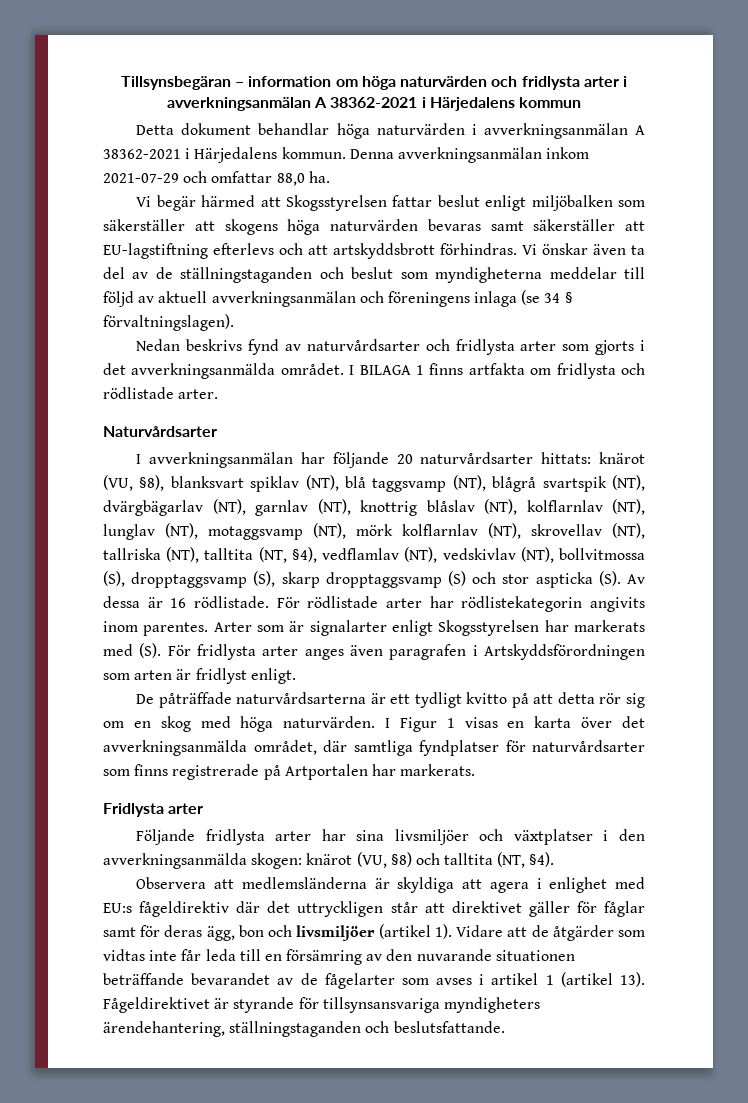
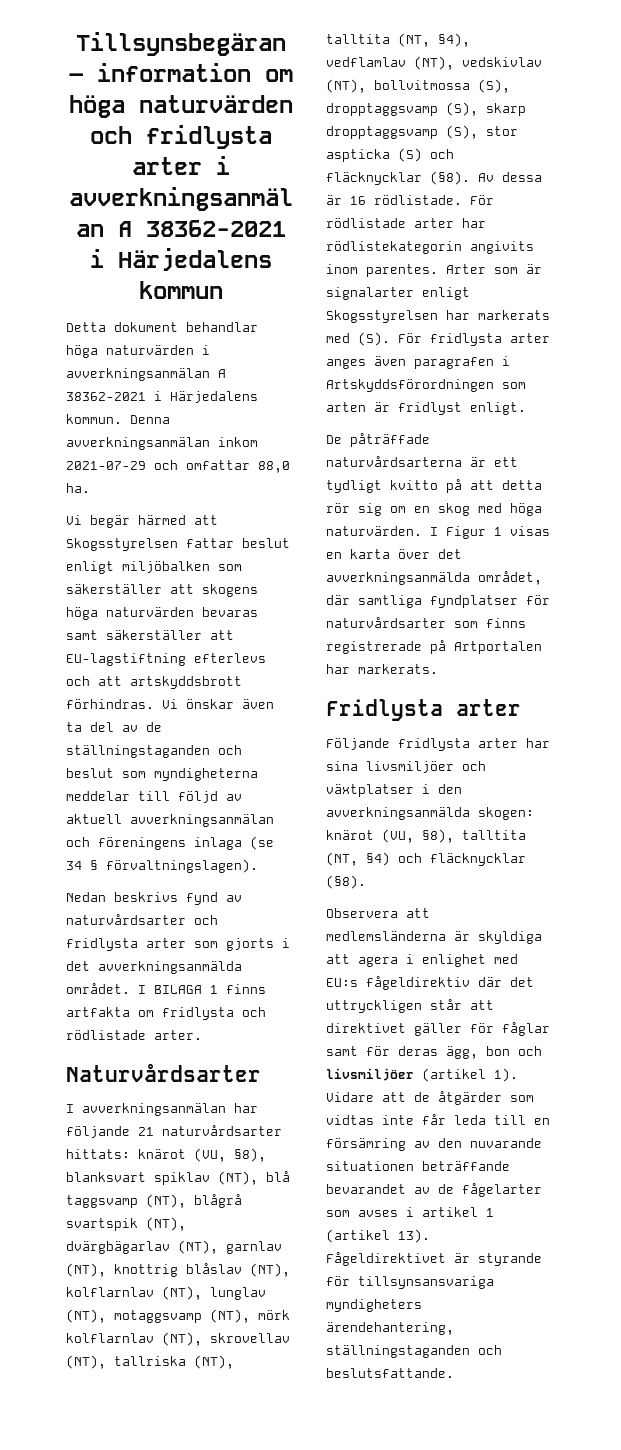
[396,454,413,464] 20 -> [138,1127,154,1136] 21
[447,571,621,588] (S) och stor aspticka (S). -> [446,125,518,139] [326,148,454,162] [326,171,470,185] (S), stor aspticka (S) och fläcknycklar (§8).
[390,852,555,868] §8) och talltita (NT, §4). -> [422,829,526,843] [326,852,526,866] [326,875,366,889] §8), talltita (NT, §4) och fläcknycklar (§8).

